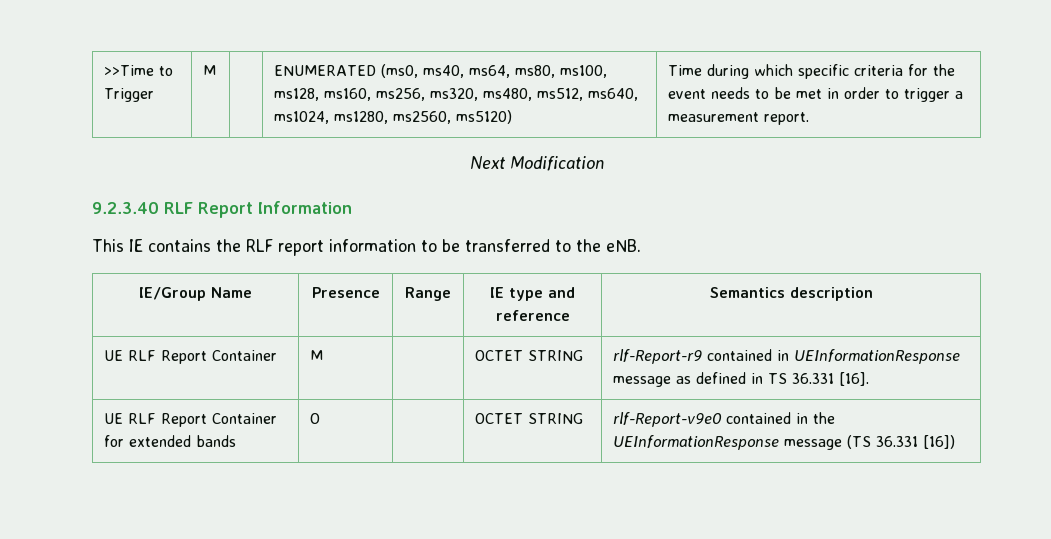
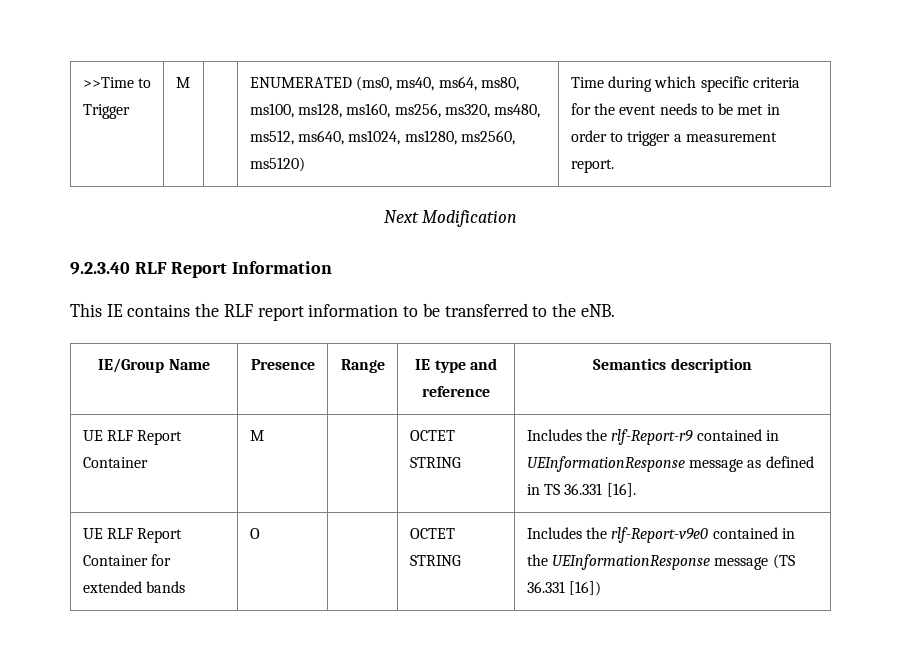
(584, 355) none -> [526,429,607,441] Includes the
(584, 418) none -> [526,527,607,539] Includes the

